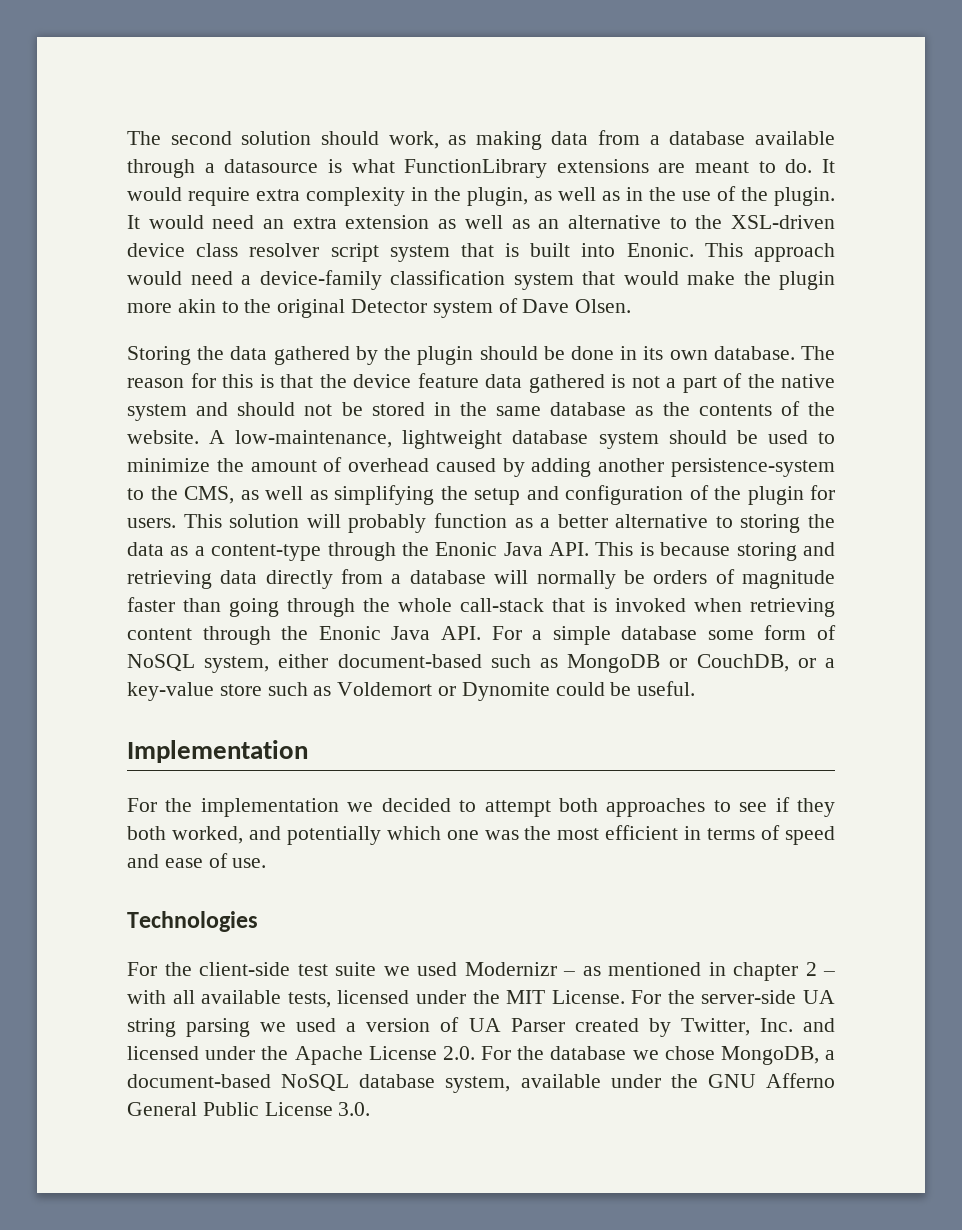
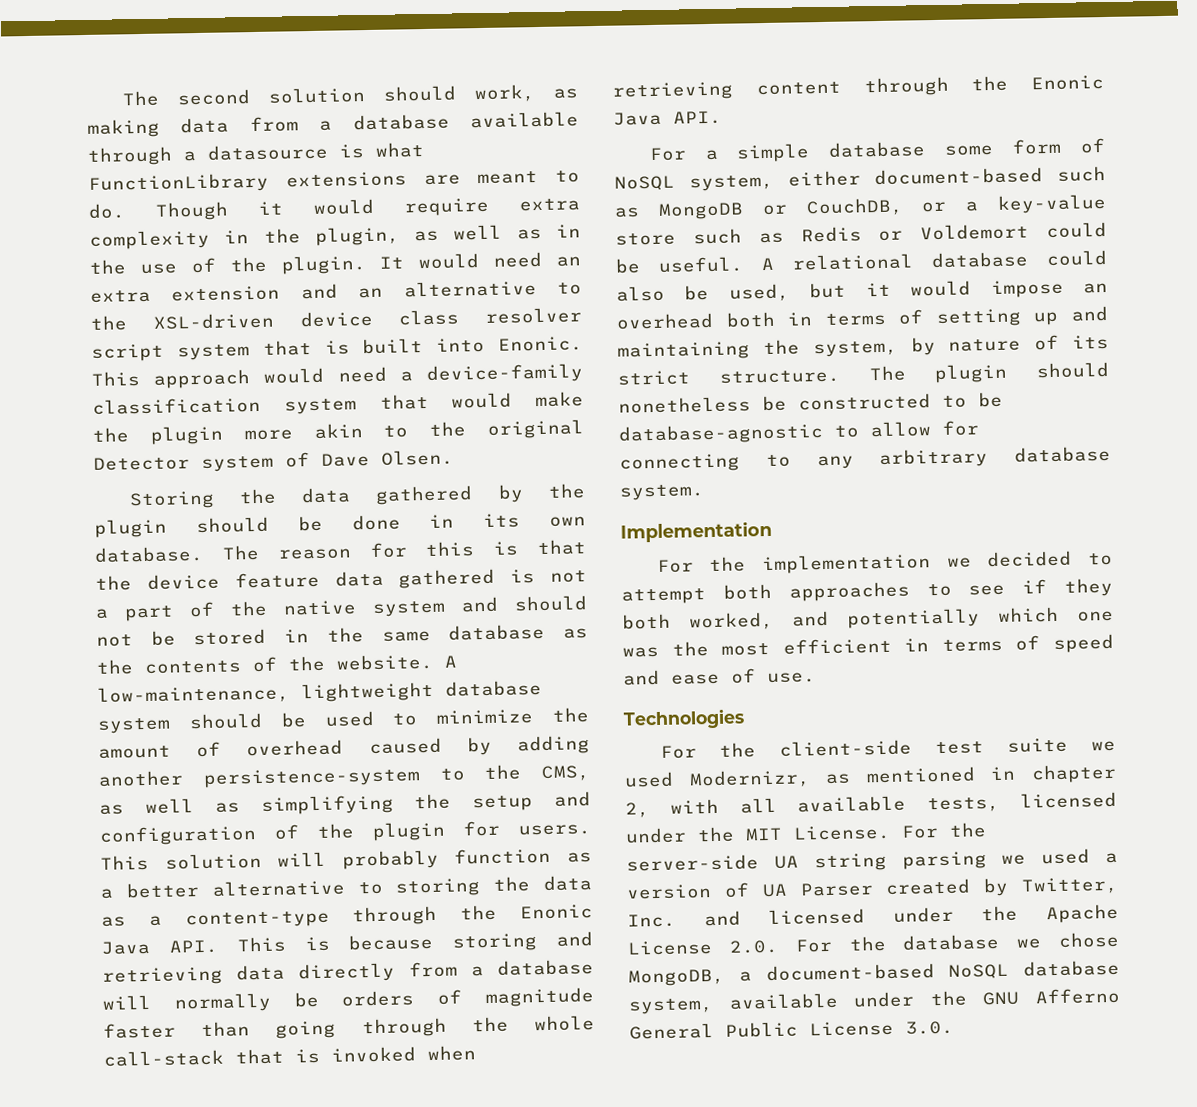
[821,159,835,173] It -> [155,201,283,221] Though it
[438,215,530,229] as well as -> [300,283,338,300] and
(481, 633) none -> (722, 117) //
[337,682,550,701] Voldemort or Dynomite -> [800,223,1030,243] Redis or Voldemort
(696, 688) none -> [761,249,1107,271] [616,279,1108,302] [616,305,1108,330] [617,334,1109,361] [617,361,1109,386] [618,391,1003,414] [618,420,979,445] [619,445,1111,473] [619,484,705,501] A relational database could also be used, but it would impose an overhead both in terms of setting up and maintaining the system, by nature of its strict structure. The plugin should nonetheless be constructed to be database-agnostic to allow for connecting to any arbitrary database system.
[464,962,575,976] Modernizr – -> [688,769,811,789] Modernizr,
[805,962,835,976] 2 – -> [625,802,650,818] 2,

